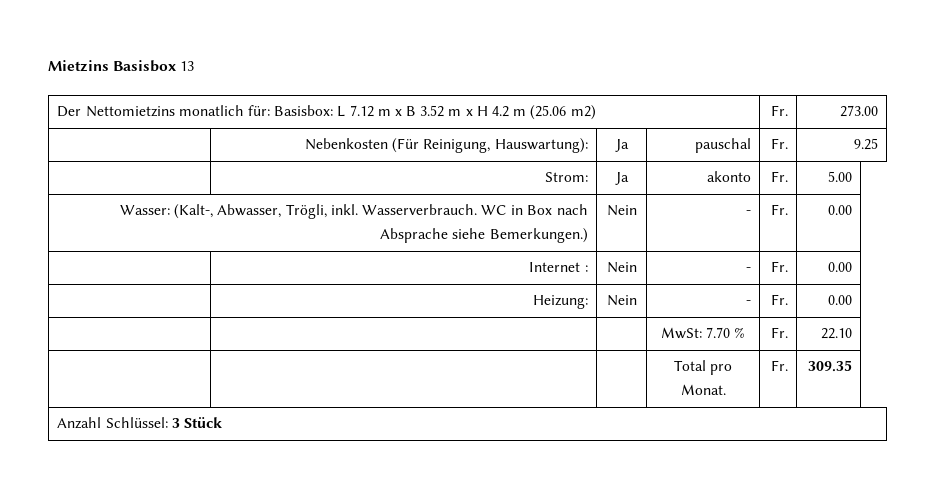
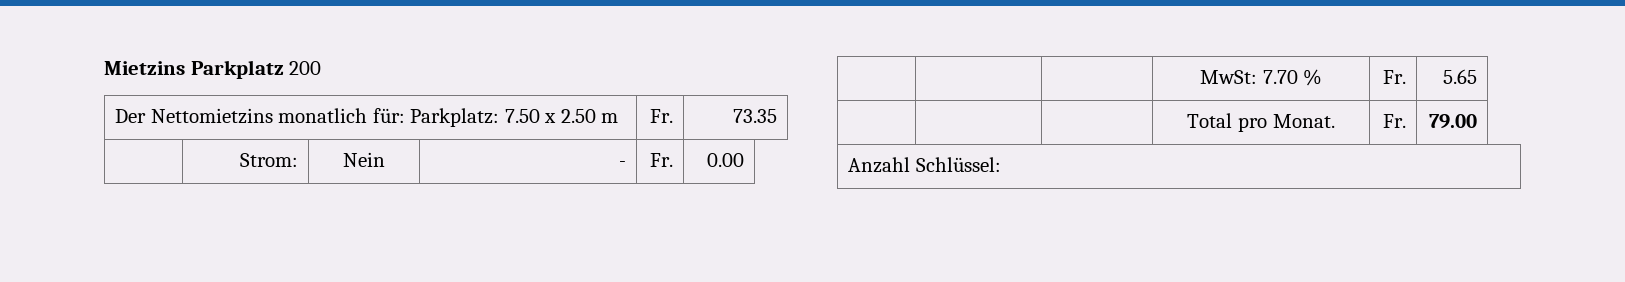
[113,60,195,72] Basisbox 13 -> [190,60,322,79] Parkplatz 200
[274,105,596,120] [770,105,788,116] [839,105,878,117] [305,138,588,153] [614,139,629,152] [694,138,751,153] [770,138,788,149] [853,138,878,150] [544,172,588,182] [614,172,629,185] [706,171,751,182] [770,171,788,182] [827,171,852,182] [119,204,588,219] [380,228,588,243] [606,205,637,216] [745,210,751,215] [770,204,788,215] [827,205,852,215] [529,262,588,272] [606,262,637,273] [745,267,751,272] [770,261,788,272] [827,262,852,272] [532,295,588,309] Basisbox: L 7.12 m x B 3.52 m x H 4.2 m (25.06 m2) | Fr. | 273.00 // | Nebenkosten (Für Reinigung, Hauswartung): | Ja | pauschal | Fr. | 9.25 // | Strom: | Ja | akonto | Fr. | 5.00 // Wasser: (Kalt-, Abwasser, Trögli, inkl. Wasserverbrauch. WC in Box nach Absprache siehe Bemerkungen.) | Nein | - | Fr. | 0.00 // | Internet : | Nein | - | Fr. | 0.00 // | Heizung: -> [410,108,619,127] [649,109,673,123] [732,109,777,123] [239,153,298,167] Parkplatz: 7.50 x 2.50 m | Fr. | 73.35 // | Strom:
[820,328,852,339] 22.10 -> [1442,69,1477,84] 5.65
[807,360,852,372] 309.35 -> [1428,114,1477,129] 79.00
[171,417,222,428] 3 Stück -> (1001, 164) none

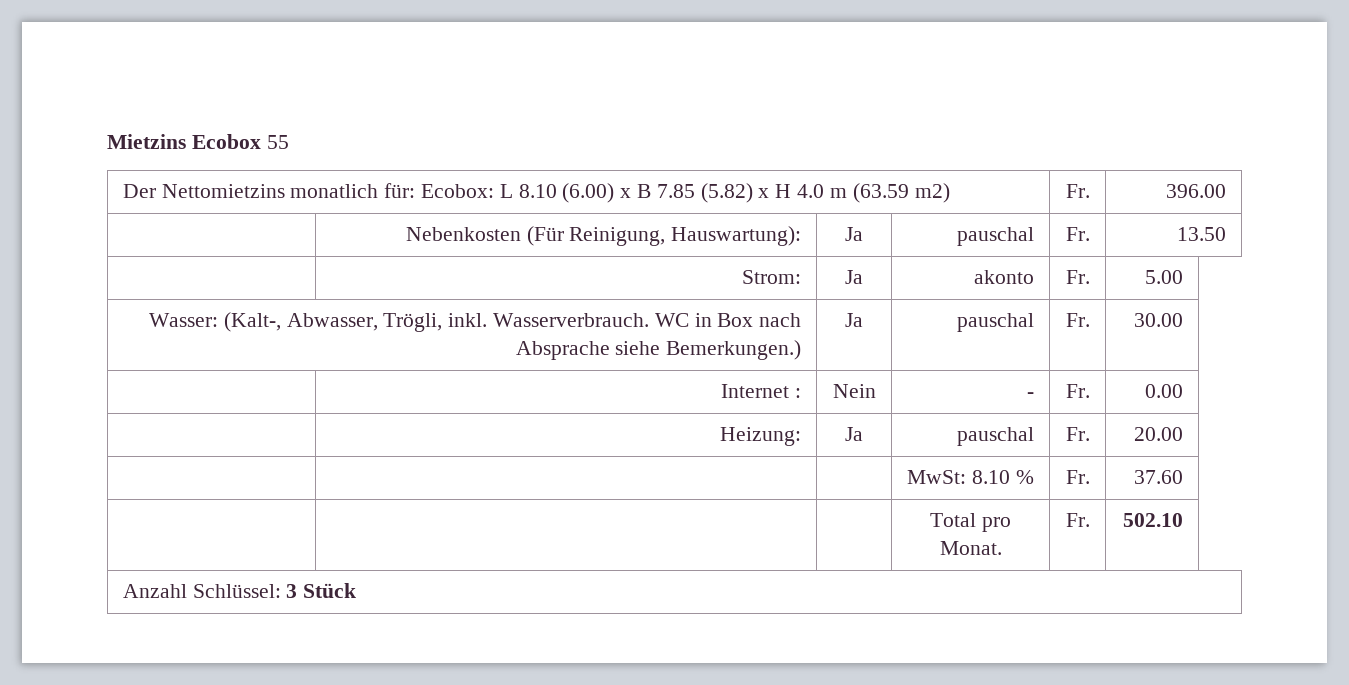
[190,60,322,79] Parkplatz 200 -> [191,134,289,149] Ecobox 55
[410,108,596,127] Parkplatz: 7.50 x 2.50 -> [421,183,825,203] Ecobox: L 8.10 (6.00) x B 7.85 (5.82) x H 4.0
[649,109,673,123] [732,109,777,123] [239,153,298,167] | Fr. | 73.35 // | Strom: -> [852,183,950,203] [1066,184,1091,198] [1166,184,1227,198] [405,226,802,246] [845,227,863,241] [957,227,1035,246] [1066,227,1091,241] [1177,227,1227,241] [742,270,802,284] [845,270,863,284] [974,270,1035,284] [1066,270,1091,284] [1145,270,1184,284] [148,312,802,332] [515,340,802,360] [845,313,863,327] [957,313,1035,332] [1066,313,1091,327] [1134,313,1184,327] [721,384,802,398] (63.59 m2) | Fr. | 396.00 // | Nebenkosten (Für Reinigung, Hauswartung): | Ja | pauschal | Fr. | 13.50 // | Strom: | Ja | akonto | Fr. | 5.00 // Wasser: (Kalt-, Abwasser, Trögli, inkl. Wasserverbrauch. WC in Box nach Absprache siehe Bemerkungen.) | Ja | pauschal | Fr. | 30.00 // | Internet :
(744, 160) none -> [720,427,802,446] [845,427,863,441] [957,427,1035,446] [1066,427,1091,441] [1134,427,1184,441] // | Heizung: | Ja | pauschal | Fr. | 20.00
[1262,70,1298,84] 7.70 -> [972,470,1010,484] 8.10
[1442,69,1477,84] 5.65 -> [1134,470,1184,484] 37.60
[1428,114,1477,129] 79.00 -> [1123,513,1184,527] 502.10
(1001, 164) none -> [286,583,357,598] 3 Stück

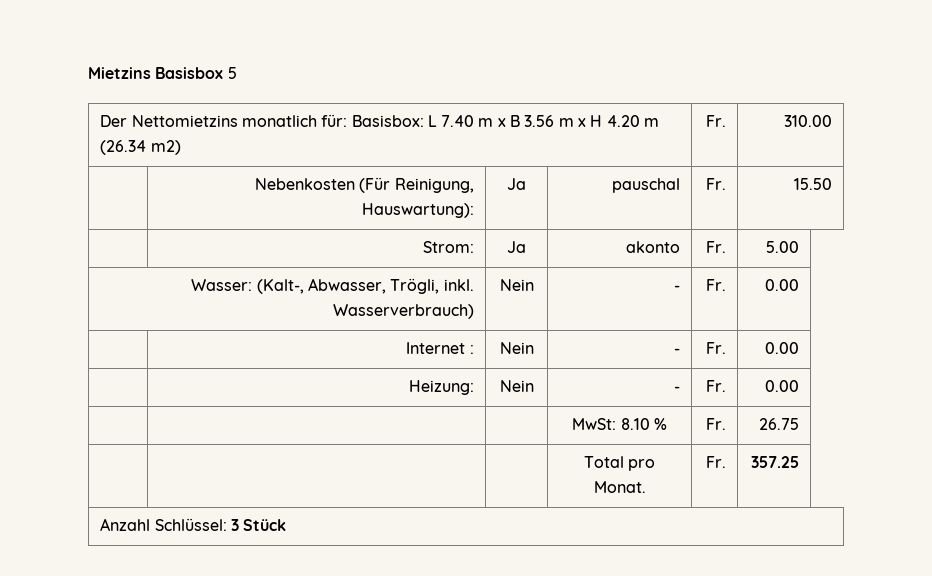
[191,134,289,149] Ecobox 55 -> [155,67,237,79] Basisbox 5
[421,183,909,203] Ecobox: L 8.10 (6.00) x B 7.85 (5.82) x H 4.0 m (63.59 -> [351,115,660,127] [100,140,147,155] Basisbox: L 7.40 m x B 3.56 m x H 4.20 m (26.34
[1166,184,1227,198] 396.00 -> [783,115,832,127] 310.00
[1177,227,1227,241] 13.50 -> [793,178,832,190] 15.50
[492,313,802,327] [515,340,802,360] [845,313,863,327] [957,313,1035,332] [1066,313,1091,327] [1134,313,1184,327] Wasserverbrauch. WC in Box nach Absprache siehe Bemerkungen.) | Ja | pauschal | Fr. | 30.00 -> [332,304,474,319] [499,279,534,291] [673,285,680,291] [705,279,726,291] [764,279,799,291] Wasserverbrauch) | Nein | - | Fr. | 0.00
[845,427,863,441] [957,427,1035,446] [1066,427,1091,441] [1134,427,1184,441] Ja | pauschal | Fr. | 20.00 -> [499,380,534,392] [673,386,680,392] [705,380,726,392] [764,380,799,392] Nein | - | Fr. | 0.00
[1134,470,1184,484] 37.60 -> [758,418,799,430] 26.75
[1123,513,1184,527] 502.10 -> [750,456,799,468] 357.25

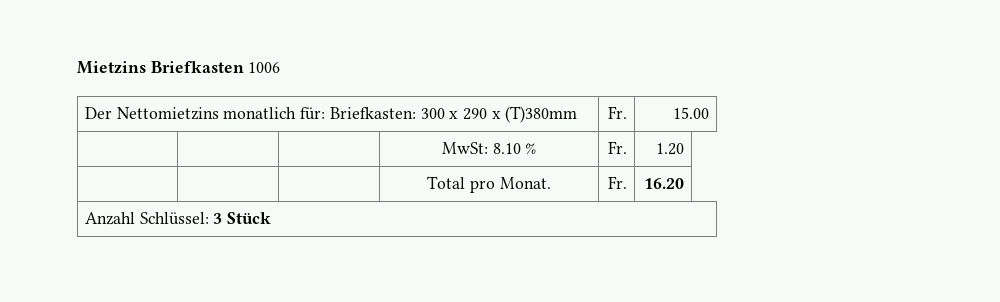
[155,67,237,79] Basisbox 5 -> [150,61,281,73] Briefkasten 1006
[351,115,660,127] [100,140,181,155] [705,115,726,127] [783,115,832,127] [255,177,474,193] [361,203,474,218] [507,178,526,190] [611,178,680,193] [705,178,726,190] [793,178,832,190] [422,241,474,253] [507,241,526,253] [625,241,680,253] [705,241,726,253] [765,241,799,253] [191,278,474,294] [332,304,474,319] [499,279,534,291] [673,285,680,291] [705,279,726,291] [764,279,799,291] [406,342,474,354] [499,342,534,354] [673,348,680,354] [705,342,726,354] [764,342,799,354] [408,380,474,395] [499,380,534,392] [673,386,680,392] [705,380,726,392] [764,380,799,392] Basisbox: L 7.40 m x B 3.56 m x H 4.20 m (26.34 m2) | Fr. | 310.00 // | Nebenkosten (Für Reinigung, Hauswartung): | Ja | pauschal | Fr. | 15.50 // | Strom: | Ja | akonto | Fr. | 5.00 // Wasser: (Kalt-, Abwasser, Trögli, inkl. Wasserverbrauch) | Nein | - | Fr. | 0.00 // | Internet : | Nein | - | Fr. | 0.00 // | Heizung: | Nein | - | Fr. | 0.00 -> [329,106,578,123] [608,106,628,119] [673,107,710,119] Briefkasten: 300 x 290 x (T)380mm | Fr. | 15.00
[758,418,799,430] 26.75 -> [656,143,685,155] 1.20
[750,456,799,468] 357.25 -> [644,178,685,189] 16.20

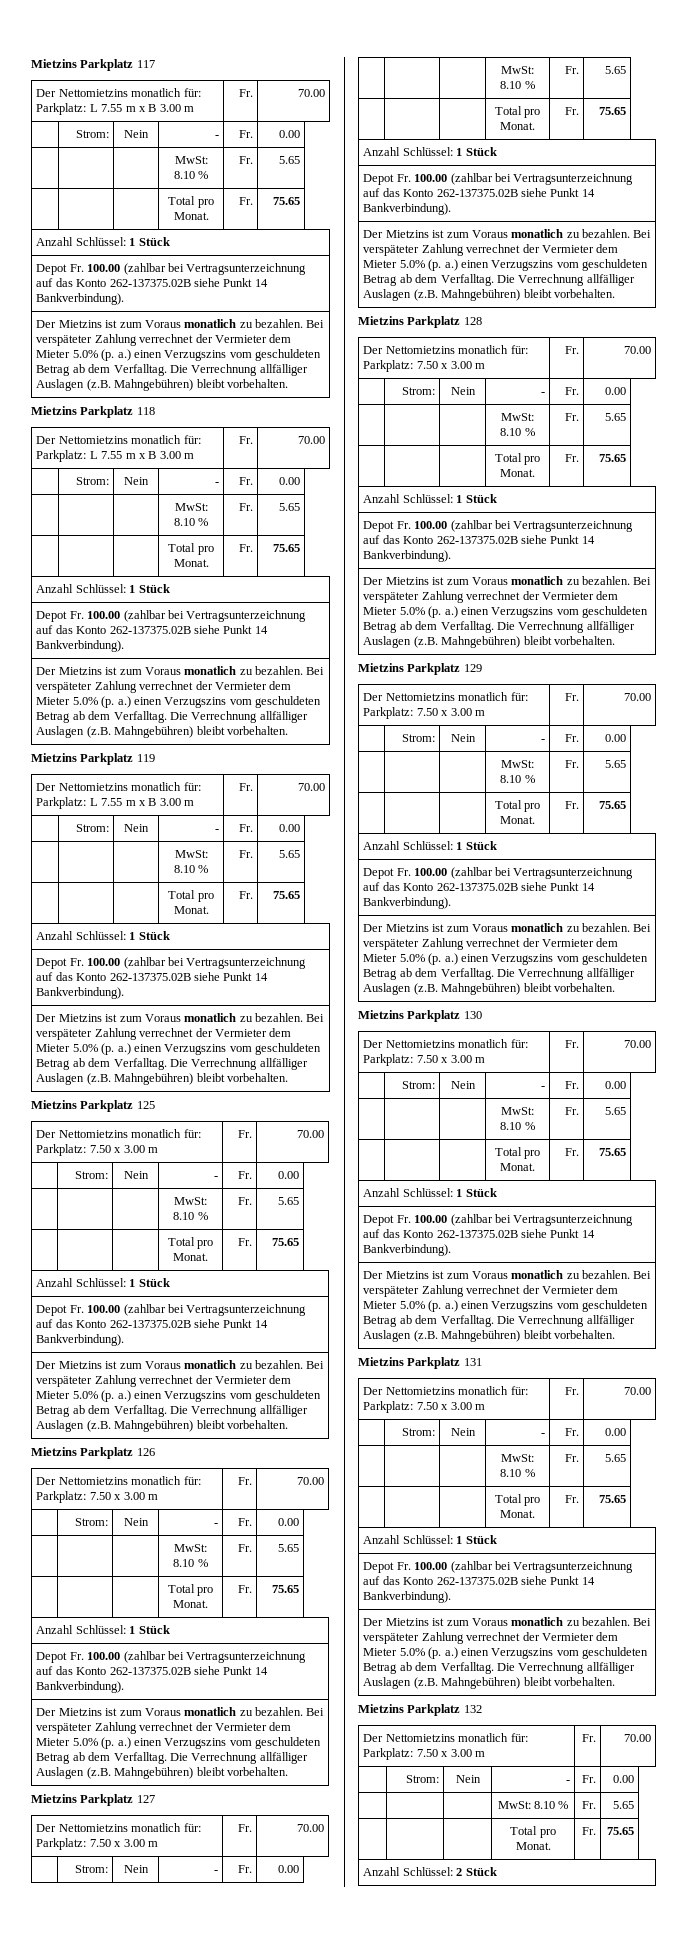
[77,61,281,74] [84,106,578,123] [608,106,628,119] [673,107,710,119] [441,142,537,154] [608,141,628,154] [656,143,685,155] [427,176,551,193] [608,176,628,189] [644,178,685,189] [84,212,272,225] Mietzins Briefkasten 1006 // Der Nettomietzins monatlich für: Briefkasten: 300 x 290 x (T)380mm | Fr. | 15.00 // | | | MwSt: 8.10 % | Fr. | 1.20 // | | | Total pro Monat. | Fr. | 16.20 // Anzahl Schlüssel: 3 Stück -> [31,59,155,71] [36,88,201,97] [36,103,195,115] [238,89,253,97] [297,89,325,97] [75,130,109,138] [124,130,149,138] [214,135,219,138] [238,130,253,138] [278,130,300,138] [174,156,208,164] [173,171,209,179] [238,156,253,164] [278,156,300,164] [168,196,214,208] [173,212,209,220] [238,197,253,205] [272,197,300,205] [36,237,170,246] [36,263,307,275] [36,278,268,287] [36,293,125,305] [36,319,325,328] [36,334,292,346] [36,349,322,361] [36,364,308,376] [36,379,288,391] [31,406,155,418] [36,435,201,444] [36,450,195,462] [238,436,253,444] [297,436,325,444] [75,477,109,485] [124,477,149,485] [214,482,219,485] [238,477,253,485] [278,477,300,485] [174,503,208,511] [173,518,209,526] [238,503,253,511] [278,503,300,511] [168,543,214,555] [173,559,209,567] [238,544,253,552] [272,544,300,552] [36,584,170,593] [36,610,307,622] [36,625,268,634] [36,640,125,652] [36,666,325,675] [36,681,292,693] [36,696,322,708] [36,711,308,723] [36,726,288,738] [31,753,155,765] [36,782,201,791] [36,797,195,809] [238,783,253,791] [297,783,325,791] [75,824,109,832] [124,824,149,832] [214,829,219,832] [238,824,253,832] [278,824,300,832] [174,850,208,858] [173,865,209,873] [238,850,253,858] [278,850,300,858] [168,890,214,902] [173,906,209,914] [238,891,253,899] [272,891,300,899] [36,931,170,940] [36,957,307,969] [36,972,268,981] [36,987,125,999] [36,1013,325,1022] [36,1028,292,1040] [36,1043,322,1055] [36,1058,308,1070] [36,1073,288,1085] [31,1100,155,1112] [36,1129,201,1138] [36,1144,158,1156] [237,1130,252,1138] [296,1130,324,1138] [74,1171,108,1179] [123,1171,149,1179] [213,1176,218,1179] [237,1171,252,1179] [277,1171,299,1179] [174,1197,207,1205] [173,1212,208,1220] [237,1197,252,1205] [277,1197,299,1205] [167,1237,214,1249] [173,1253,208,1261] [237,1238,252,1246] [271,1238,299,1246] [36,1278,170,1287] [36,1304,307,1316] [36,1319,268,1328] [36,1334,125,1346] [36,1360,325,1369] [36,1375,292,1387] [36,1390,322,1402] [36,1405,308,1417] [36,1420,288,1432] [31,1447,155,1459] [36,1476,201,1485] [36,1491,158,1503] [237,1477,252,1485] [296,1477,324,1485] [74,1518,108,1526] [123,1518,149,1526] [213,1523,218,1526] [237,1518,252,1526] [277,1518,299,1526] [174,1544,207,1552] [173,1559,208,1567] [237,1544,252,1552] [277,1544,299,1552] [167,1584,214,1596] [173,1600,208,1608] [237,1585,252,1593] [271,1585,299,1593] [36,1625,170,1634] [36,1651,307,1663] [36,1666,268,1675] [36,1681,125,1693] [36,1707,325,1716] [36,1722,292,1734] [36,1737,322,1749] [36,1752,308,1764] [36,1767,288,1779] [31,1794,155,1806] [36,1823,201,1832] [36,1838,158,1850] [237,1824,252,1832] [296,1824,324,1832] [74,1865,108,1873] [123,1865,149,1873] [213,1870,218,1873] [237,1865,252,1873] [277,1865,299,1873] [501,66,534,74] [500,81,535,89] [564,66,579,74] [604,66,626,74] [494,106,541,118] [500,122,535,130] [564,107,579,115] [598,107,626,115] [363,147,497,156] [363,173,634,185] [363,188,595,197] [363,203,452,215] [363,229,652,238] [363,244,619,256] [363,259,649,271] [363,274,635,286] [363,289,615,301] [358,316,482,328] [363,345,528,354] [363,360,485,372] [564,346,579,354] [623,346,651,354] [401,387,435,395] [450,387,476,395] [540,392,545,395] [564,387,579,395] [604,387,626,395] [501,413,534,421] [500,428,535,436] [564,413,579,421] [604,413,626,421] [494,453,541,465] [500,469,535,477] [564,454,579,462] [598,454,626,462] [363,494,497,503] [363,520,634,532] [363,535,595,544] [363,550,452,562] [363,576,652,585] [363,591,619,603] [363,606,649,618] [363,621,635,633] [363,636,615,648] [358,663,482,675] [363,692,528,701] [363,707,485,719] [564,693,579,701] [623,693,651,701] [401,734,435,742] [450,734,476,742] [540,739,545,742] [564,734,579,742] [604,734,626,742] [501,760,534,768] [500,775,535,783] [564,760,579,768] [604,760,626,768] [494,800,541,812] [500,816,535,824] [564,801,579,809] [598,801,626,809] [363,841,497,850] [363,867,634,879] [363,882,595,891] [363,897,452,909] [363,923,652,932] [363,938,619,950] [363,953,649,965] [363,968,635,980] [363,983,615,995] [358,1010,482,1022] [363,1039,528,1048] [363,1054,485,1066] [564,1040,579,1048] [623,1040,651,1048] [401,1081,435,1089] [450,1081,476,1089] [540,1086,545,1089] [564,1081,579,1089] [604,1081,626,1089] [501,1107,534,1115] [500,1122,535,1130] [564,1107,579,1115] [604,1107,626,1115] [494,1147,541,1159] [500,1163,535,1171] [564,1148,579,1156] [598,1148,626,1156] [363,1188,497,1197] [363,1214,634,1226] [363,1229,595,1238] [363,1244,452,1256] [363,1270,652,1279] [363,1285,619,1297] [363,1300,649,1312] [363,1315,635,1327] [363,1330,615,1342] [358,1357,482,1369] [363,1386,528,1395] [363,1401,485,1413] [564,1387,579,1395] [623,1387,651,1395] [401,1428,435,1436] [450,1428,476,1436] [540,1433,545,1436] [564,1428,579,1436] [604,1428,626,1436] [501,1454,534,1462] [500,1469,535,1477] [564,1454,579,1462] [604,1454,626,1462] [494,1494,541,1506] [500,1510,535,1518] [564,1495,579,1503] [598,1495,626,1503] [363,1535,497,1544] [363,1561,634,1573] [363,1576,595,1585] [363,1591,452,1603] [363,1617,652,1626] [363,1632,619,1644] [363,1647,649,1659] [363,1662,635,1674] [363,1677,615,1689] [358,1704,482,1716] [363,1733,528,1742] [363,1748,485,1760] [581,1734,596,1742] [623,1734,651,1742] [405,1775,439,1783] [455,1775,481,1783] [565,1780,570,1783] [581,1775,596,1783] [612,1775,634,1783] [497,1801,569,1809] [581,1801,596,1809] [612,1801,634,1809] [510,1826,556,1838] [515,1842,551,1850] [581,1827,596,1835] [606,1827,634,1835] [363,1867,497,1876] Mietzins Parkplatz 117 // Der Nettomietzins monatlich für: Parkplatz: L 7.55 m x B 3.00 m | Fr. | 70.00 // | Strom: | Nein | - | Fr. | 0.00 // | | | MwSt: 8.10 % | Fr. | 5.65 // | | | Total pro Monat. | Fr. | 75.65 // Anzahl Schlüssel: 1 Stück // Depot Fr. 100.00 (zahlbar bei Vertragsunterzeichnung auf das Konto 262-137375.02B siehe Punkt 14 Bankverbindung). // Der Mietzins ist zum Voraus monatlich zu bezahlen. Bei verspäteter Zahlung verrechnet der Vermieter dem Mieter 5.0% (p. a.) einen Verzugszins vom geschuldeten Betrag ab dem Verfalltag. Die Verrechnung allfälliger Auslagen (z.B. Mahngebühren) bleibt vorbehalten. // Mietzins Parkplatz 118 // Der Nettomietzins monatlich für: Parkplatz: L 7.55 m x B 3.00 m | Fr. | 70.00 // | Strom: | Nein | - | Fr. | 0.00 // | | | MwSt: 8.10 % | Fr. | 5.65 // | | | Total pro Monat. | Fr. | 75.65 // Anzahl Schlüssel: 1 Stück // Depot Fr. 100.00 (zahlbar bei Vertragsunterzeichnung auf das Konto 262-137375.02B siehe Punkt 14 Bankverbindung). // Der Mietzins ist zum Voraus monatlich zu bezahlen. Bei verspäteter Zahlung verrechnet der Vermieter dem Mieter 5.0% (p. a.) einen Verzugszins vom geschuldeten Betrag ab dem Verfalltag. Die Verrechnung allfälliger Auslagen (z.B. Mahngebühren) bleibt vorbehalten. // Mietzins Parkplatz 119 // Der Nettomietzins monatlich für: Parkplatz: L 7.55 m x B 3.00 m | Fr. | 70.00 // | Strom: | Nein | - | Fr. | 0.00 // | | | MwSt: 8.10 % | Fr. | 5.65 // | | | Total pro Monat. | Fr. | 75.65 // Anzahl Schlüssel: 1 Stück // Depot Fr. 100.00 (zahlbar bei Vertragsunterzeichnung auf das Konto 262-137375.02B siehe Punkt 14 Bankverbindung). // Der Mietzins ist zum Voraus monatlich zu bezahlen. Bei verspäteter Zahlung verrechnet der Vermieter dem Mieter 5.0% (p. a.) einen Verzugszins vom geschuldeten Betrag ab dem Verfalltag. Die Verrechnung allfälliger Auslagen (z.B. Mahngebühren) bleibt vorbehalten. // Mietzins Parkplatz 125 // Der Nettomietzins monatlich für: Parkplatz: 7.50 x 3.00 m | Fr. | 70.00 // | Strom: | Nein | - | Fr. | 0.00 // | | | MwSt: 8.10 % | Fr. | 5.65 // | | | Total pro Monat. | Fr. | 75.65 // Anzahl Schlüssel: 1 Stück // Depot Fr. 100.00 (zahlbar bei Vertragsunterzeichnung auf das Konto 262-137375.02B siehe Punkt 14 Bankverbindung). // Der Mietzins ist zum Voraus monatlich zu bezahlen. Bei verspäteter Zahlung verrechnet der Vermieter dem Mieter 5.0% (p. a.) einen Verzugszins vom geschuldeten Betrag ab dem Verfalltag. Die Verrechnung allfälliger Auslagen (z.B. Mahngebühren) bleibt vorbehalten. // Mietzins Parkplatz 126 // Der Nettomietzins monatlich für: Parkplatz: 7.50 x 3.00 m | Fr. | 70.00 // | Strom: | Nein | - | Fr. | 0.00 // | | | MwSt: 8.10 % | Fr. | 5.65 // | | | Total pro Monat. | Fr. | 75.65 // Anzahl Schlüssel: 1 Stück // Depot Fr. 100.00 (zahlbar bei Vertragsunterzeichnung auf das Konto 262-137375.02B siehe Punkt 14 Bankverbindung). // Der Mietzins ist zum Voraus monatlich zu bezahlen. Bei verspäteter Zahlung verrechnet der Vermieter dem Mieter 5.0% (p. a.) einen Verzugszins vom geschuldeten Betrag ab dem Verfalltag. Die Verrechnung allfälliger Auslagen (z.B. Mahngebühren) bleibt vorbehalten. // Mietzins Parkplatz 127 // Der Nettomietzins monatlich für: Parkplatz: 7.50 x 3.00 m | Fr. | 70.00 // | Strom: | Nein | - | Fr. | 0.00 // | | | MwSt: 8.10 % | Fr. | 5.65 // | | | Total pro Monat. | Fr. | 75.65 // Anzahl Schlüssel: 1 Stück // Depot Fr. 100.00 (zahlbar bei Vertragsunterzeichnung auf das Konto 262-137375.02B siehe Punkt 14 Bankverbindung). // Der Mietzins ist zum Voraus monatlich zu bezahlen. Bei verspäteter Zahlung verrechnet der Vermieter dem Mieter 5.0% (p. a.) einen Verzugszins vom geschuldeten Betrag ab dem Verfalltag. Die Verrechnung allfälliger Auslagen (z.B. Mahngebühren) bleibt vorbehalten. // Mietzins Parkplatz 128 // Der Nettomietzins monatlich für: Parkplatz: 7.50 x 3.00 m | Fr. | 70.00 // | Strom: | Nein | - | Fr. | 0.00 // | | | MwSt: 8.10 % | Fr. | 5.65 // | | | Total pro Monat. | Fr. | 75.65 // Anzahl Schlüssel: 1 Stück // Depot Fr. 100.00 (zahlbar bei Vertragsunterzeichnung auf das Konto 262-137375.02B siehe Punkt 14 Bankverbindung). // Der Mietzins ist zum Voraus monatlich zu bezahlen. Bei verspäteter Zahlung verrechnet der Vermieter dem Mieter 5.0% (p. a.) einen Verzugszins vom geschuldeten Betrag ab dem Verfalltag. Die Verrechnung allfälliger Auslagen (z.B. Mahngebühren) bleibt vorbehalten. // Mietzins Parkplatz 129 // Der Nettomietzins monatlich für: Parkplatz: 7.50 x 3.00 m | Fr. | 70.00 // | Strom: | Nein | - | Fr. | 0.00 // | | | MwSt: 8.10 % | Fr. | 5.65 // | | | Total pro Monat. | Fr. | 75.65 // Anzahl Schlüssel: 1 Stück // Depot Fr. 100.00 (zahlbar bei Vertragsunterzeichnung auf das Konto 262-137375.02B siehe Punkt 14 Bankverbindung). // Der Mietzins ist zum Voraus monatlich zu bezahlen. Bei verspäteter Zahlung verrechnet der Vermieter dem Mieter 5.0% (p. a.) einen Verzugszins vom geschuldeten Betrag ab dem Verfalltag. Die Verrechnung allfälliger Auslagen (z.B. Mahngebühren) bleibt vorbehalten. // Mietzins Parkplatz 130 // Der Nettomietzins monatlich für: Parkplatz: 7.50 x 3.00 m | Fr. | 70.00 // | Strom: | Nein | - | Fr. | 0.00 // | | | MwSt: 8.10 % | Fr. | 5.65 // | | | Total pro Monat. | Fr. | 75.65 // Anzahl Schlüssel: 1 Stück // Depot Fr. 100.00 (zahlbar bei Vertragsunterzeichnung auf das Konto 262-137375.02B siehe Punkt 14 Bankverbindung). // Der Mietzins ist zum Voraus monatlich zu bezahlen. Bei verspäteter Zahlung verrechnet der Vermieter dem Mieter 5.0% (p. a.) einen Verzugszins vom geschuldeten Betrag ab dem Verfalltag. Die Verrechnung allfälliger Auslagen (z.B. Mahngebühren) bleibt vorbehalten. // Mietzins Parkplatz 131 // Der Nettomietzins monatlich für: Parkplatz: 7.50 x 3.00 m | Fr. | 70.00 // | Strom: | Nein | - | Fr. | 0.00 // | | | MwSt: 8.10 % | Fr. | 5.65 // | | | Total pro Monat. | Fr. | 75.65 // Anzahl Schlüssel: 1 Stück // Depot Fr. 100.00 (zahlbar bei Vertragsunterzeichnung auf das Konto 262-137375.02B siehe Punkt 14 Bankverbindung). // Der Mietzins ist zum Voraus monatlich zu bezahlen. Bei verspäteter Zahlung verrechnet der Vermieter dem Mieter 5.0% (p. a.) einen Verzugszins vom geschuldeten Betrag ab dem Verfalltag. Die Verrechnung allfälliger Auslagen (z.B. Mahngebühren) bleibt vorbehalten. // Mietzins Parkplatz 132 // Der Nettomietzins monatlich für: Parkplatz: 7.50 x 3.00 m | Fr. | 70.00 // | Strom: | Nein | - | Fr. | 0.00 // | | | MwSt: 8.10 % | Fr. | 5.65 // | | | Total pro Monat. | Fr. | 75.65 // Anzahl Schlüssel: 2 Stück

